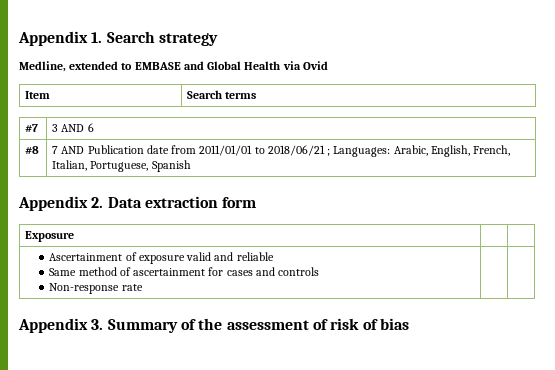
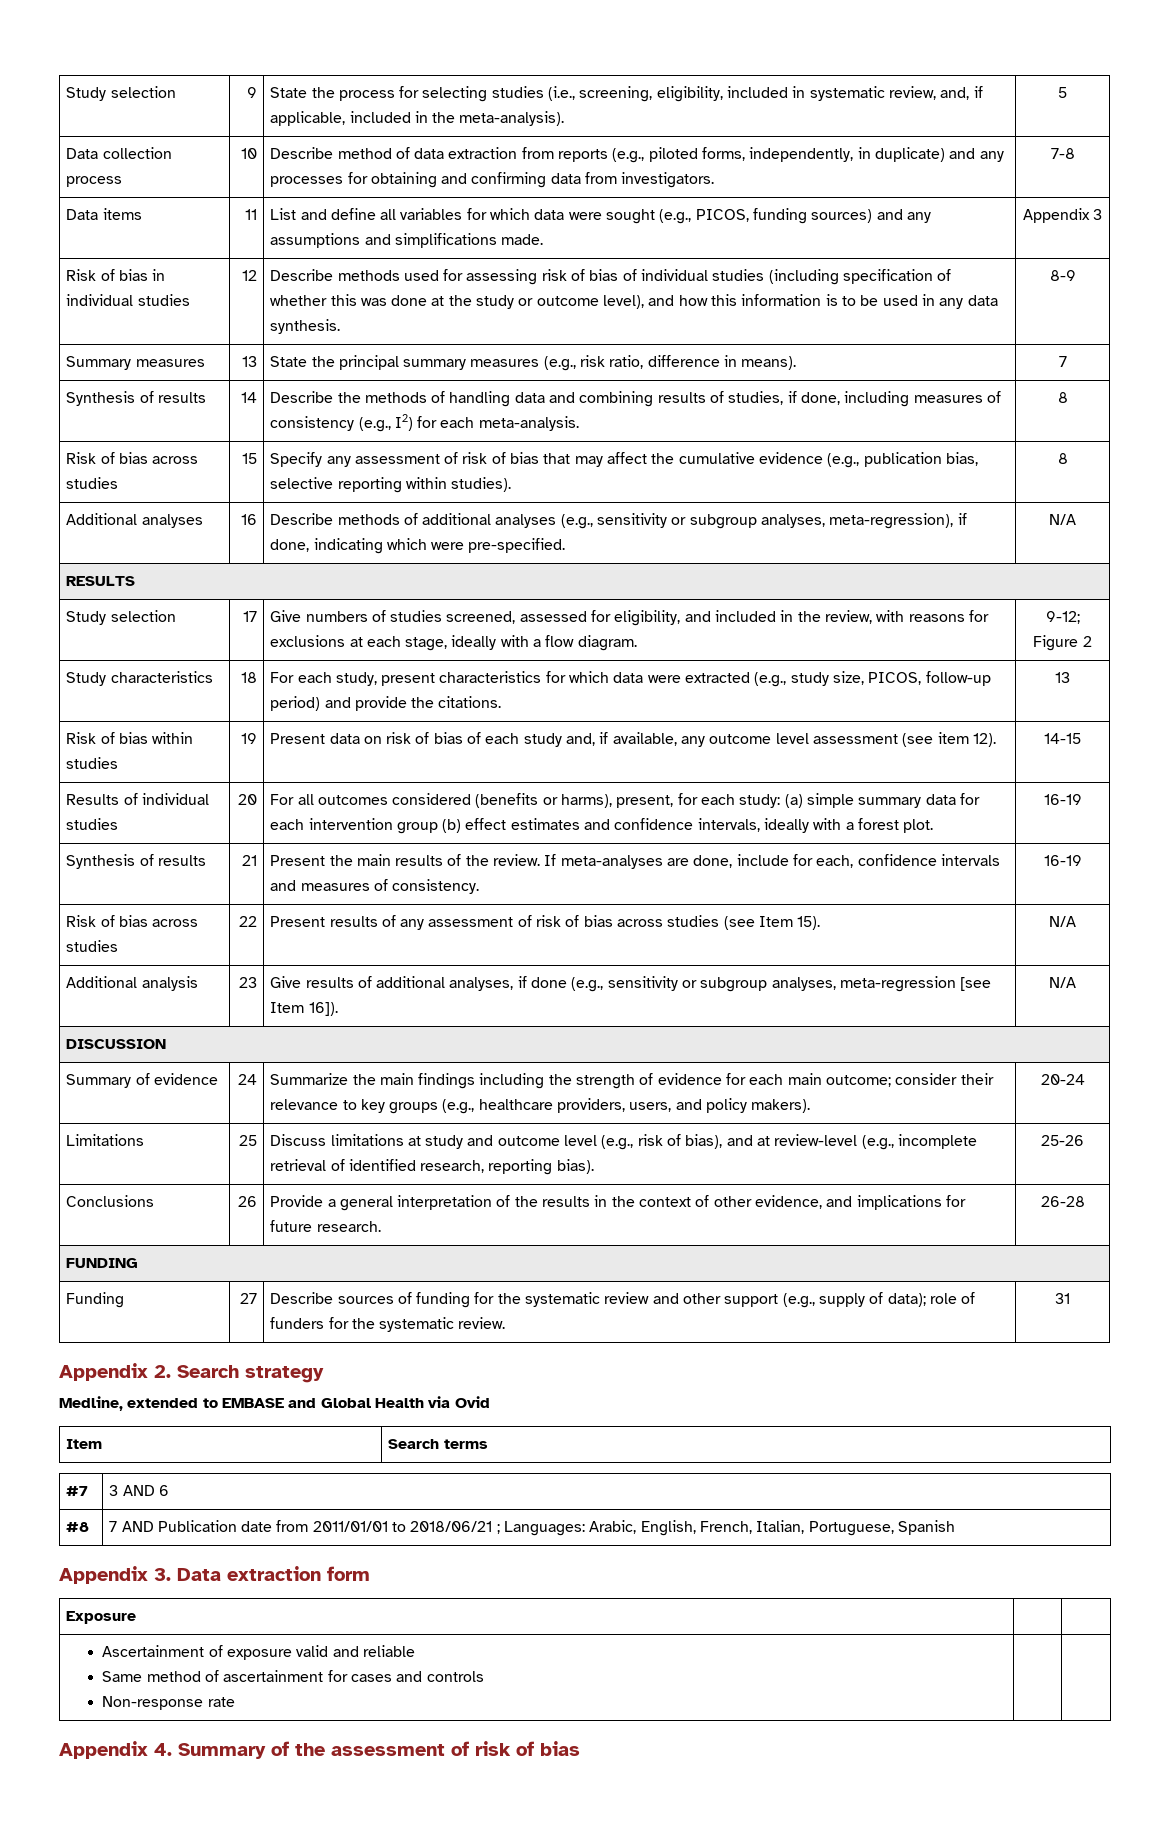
[18,31,103,46] Appendix 1. -> [66,86,176,101] [246,87,257,98] [270,86,983,102] [270,111,565,126] [1058,87,1067,98] [66,147,172,159] [66,176,123,187] [240,148,257,159] [270,147,1004,163] [270,172,715,188] [1050,148,1075,159] [66,208,142,220] [244,209,257,220] [270,208,931,224] [270,233,544,248] [1022,208,1103,223] [66,269,166,281] [66,294,190,306] [241,270,257,281] [270,269,952,285] [270,294,998,309] [270,319,341,334] [1049,270,1076,281] [66,356,205,370] [241,356,257,367] [270,355,797,371] [1058,356,1067,367] [66,391,206,406] [240,392,257,403] [270,391,1001,407] [270,414,579,432] [1057,392,1068,403] [66,452,199,464] [66,477,119,489] [241,453,257,464] [270,452,978,468] [270,477,512,493] [1057,453,1068,464] [66,513,203,528] [240,514,257,525] [270,513,967,529] [270,538,566,554] [1049,514,1076,525] [66,576,136,586] [66,610,176,625] [242,611,257,622] [270,610,989,626] [270,635,637,651] [1045,611,1080,624] [1033,635,1092,651] [66,671,213,686] [240,672,257,683] [270,671,991,687] [270,696,502,711] [1055,672,1070,683] [66,732,194,744] [66,757,119,769] [240,733,257,744] [270,732,996,747] [1044,733,1081,744] [66,793,209,805] [66,818,119,830] [237,794,257,805] [270,793,980,808] [270,818,934,834] [1043,794,1082,805] [66,854,206,869] [241,855,257,866] [270,854,1000,869] [270,879,480,894] [1043,855,1082,866] [66,915,199,927] [66,940,119,952] [238,916,257,927] [270,915,821,930] [1049,916,1076,927] [66,976,198,991] [238,977,257,988] [270,976,992,992] [270,1002,338,1016] [1049,977,1076,988] [66,1039,167,1049] [66,1073,218,1088] [237,1074,257,1085] [270,1073,994,1089] [270,1098,811,1114] [1040,1074,1085,1085] [66,1134,145,1146] [238,1135,257,1146] [270,1134,977,1150] [270,1159,594,1175] [1041,1135,1084,1146] [66,1195,155,1207] [237,1196,257,1207] [270,1195,966,1211] [270,1220,381,1232] [1040,1196,1085,1207] [66,1258,139,1268] [66,1292,125,1308] [239,1293,257,1304] [270,1292,976,1308] [270,1317,506,1332] [1055,1293,1070,1304] [59,1363,171,1381] Study selection | 9 | State the process for selecting studies (i.e., screening, eligibility, included in systematic review, and, if applicable, included in the meta-analysis). | 5 // Data collection process | 10 | Describe method of data extraction from reports (e.g., piloted forms, independently, in duplicate) and any processes for obtaining and confirming data from investigators. | 7-8 // Data items | 11 | List and define all variables for which data were sought (e.g., PICOS, funding sources) and any assumptions and simplifications made. | Appendix 3 // Risk of bias in individual studies | 12 | Describe methods used for assessing risk of bias of individual studies (including specification of whether this was done at the study or outcome level), and how this information is to be used in any data synthesis. | 8-9 // Summary measures | 13 | State the principal summary measures (e.g., risk ratio, difference in means). | 7 // Synthesis of results | 14 | Describe the methods of handling data and combining results of studies, if done, including measures of consistency (e.g., I2) for each meta-analysis. | 8 // Risk of bias across studies | 15 | Specify any assessment of risk of bias that may affect the cumulative evidence (e.g., publication bias, selective reporting within studies). | 8 // Additional analyses | 16 | Describe methods of additional analyses (e.g., sensitivity or subgroup analyses, meta-regression), if done, indicating which were pre-specified. | N/A // RESULTS // Study selection | 17 | Give numbers of studies screened, assessed for eligibility, and included in the review, with reasons for exclusions at each stage, ideally with a flow diagram. | 9-12; Figure 2 // Study characteristics | 18 | For each study, present characteristics for which data were extracted (e.g., study size, PICOS, follow-up period) and provide the citations. | 13 // Risk of bias within studies | 19 | Present data on risk of bias of each study and, if available, any outcome level assessment (see item 12). | 14-15 // Results of individual studies | 20 | For all outcomes considered (benefits or harms), present, for each study: (a) simple summary data for each intervention group (b) effect estimates and confidence intervals, ideally with a forest plot. | 16-19 // Synthesis of results | 21 | Present the main results of the review. If meta-analyses are done, include for each, confidence intervals and measures of consistency. | 16-19 // Risk of bias across studies | 22 | Present results of any assessment of risk of bias across studies (see Item 15). | N/A // Additional analysis | 23 | Give results of additional analyses, if done (e.g., sensitivity or subgroup analyses, meta-regression [see Item 16]). | N/A // DISCUSSION // Summary of evidence | 24 | Summarize the main findings including the strength of evidence for each main outcome; consider their relevance to key groups (e.g., healthcare providers, users, and policy makers). | 20-24 // Limitations | 25 | Discuss limitations at study and outcome level (e.g., risk of bias), and at review-level (e.g., incomplete retrieval of identified research, reporting bias). | 25-26 // Conclusions | 26 | Provide a general interpretation of the results in the context of other evidence, and implications for future research. | 26-28 // FUNDING // Funding | 27 | Describe sources of funding for the systematic review and other support (e.g., supply of data); role of funders for the systematic review. | 31 // Appendix 2.
[91,197,104,208] 2. -> [154,1568,171,1581] 3.
[91,319,104,330] 3. -> [154,1743,172,1756] 4.

